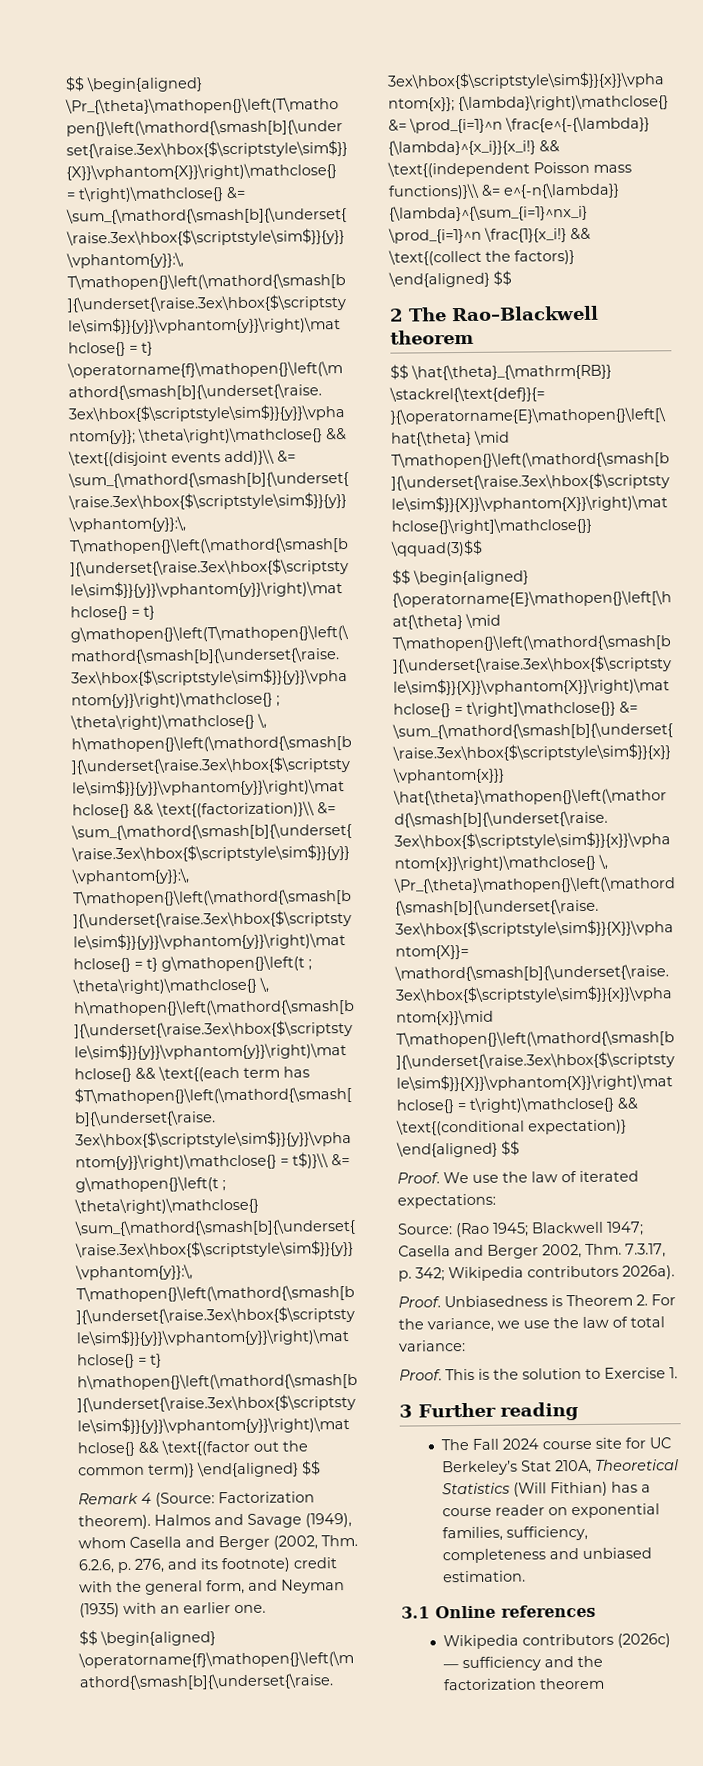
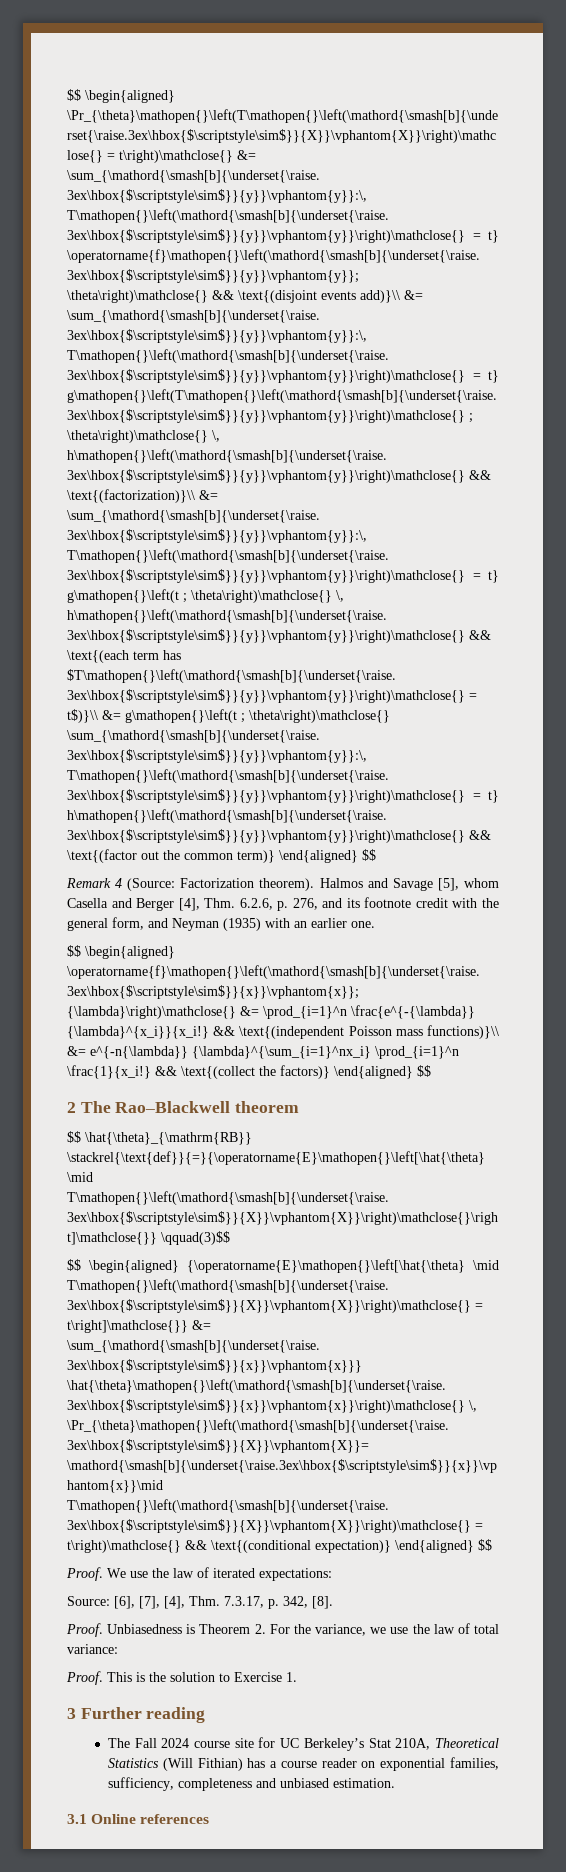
[305,1513,352,1528] (1949), -> [437,878,459,891] [5],
[273,1535,318,1550] (2002, -> [178,898,200,911] [4],
[221,1557,291,1573] footnote) -> [364,897,412,908] footnote
[455,1221,644,1238] [398,1243,666,1259] [398,1265,675,1282] (Rao 1945; Blackwell 1947; Casella and Berger 2002, Thm. 7.3.17, p. 342; Wikipedia contributors 2026a). -> [114,1596,333,1609] [6], [7], [4], Thm. 7.3.17, p. 342, [8].
[442,1633,671,1650] [442,1655,603,1672] [442,1677,605,1691] // Wikipedia contributors (2026c) — sufficiency and the factorization theorem -> (210, 1819) none

